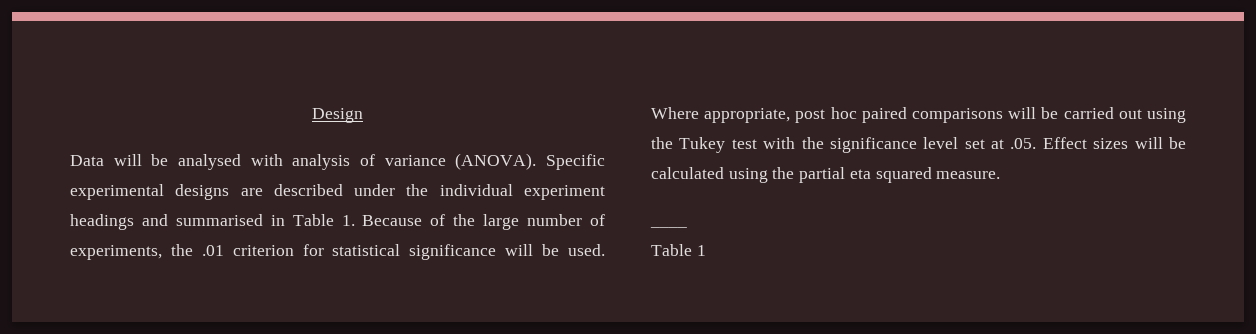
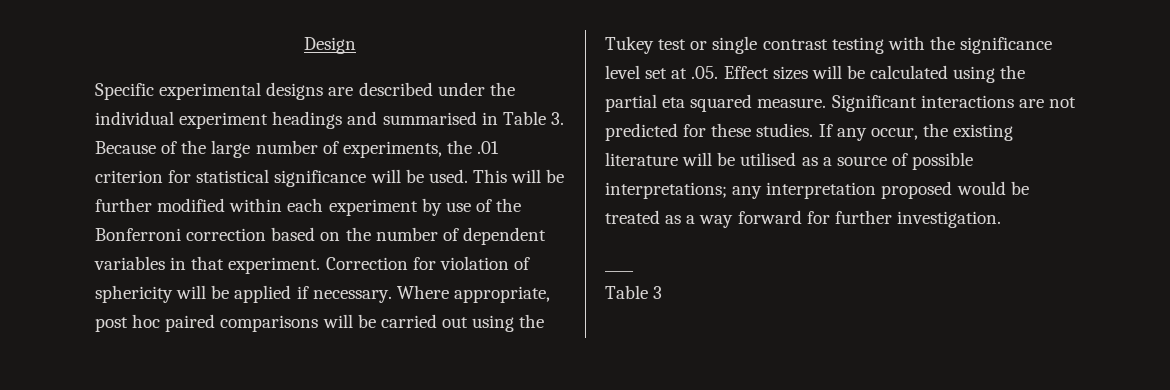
[70,153,537,170] Data will be analysed with analysis of variance (ANOVA). -> (356, 45) none
[341,215,355,226] 1. -> [550,112,564,125] 3.
(606, 250) none -> [472,169,565,183] [95,198,522,216] [95,227,546,245] [94,256,530,274] [95,285,392,303] This will be further modified within each experiment by use of the Bonferroni correction based on the number of dependent variables in that experiment. Correction for violation of sphericity will be applied if necessary.
(757, 144) none -> [690,36,884,54] or single contrast testing
(1001, 175) none -> [831,95,1076,112] [605,123,1014,141] [605,152,974,170] [605,181,1029,199] [605,210,1001,228] Significant interactions are not predicted for these studies. If any occur, the existing literature will be utilised as a source of possible interpretations; any interpretation proposed would be treated as a way forward for further investigation.
[696,245,706,256] 1 -> [653,286,663,299] 3

